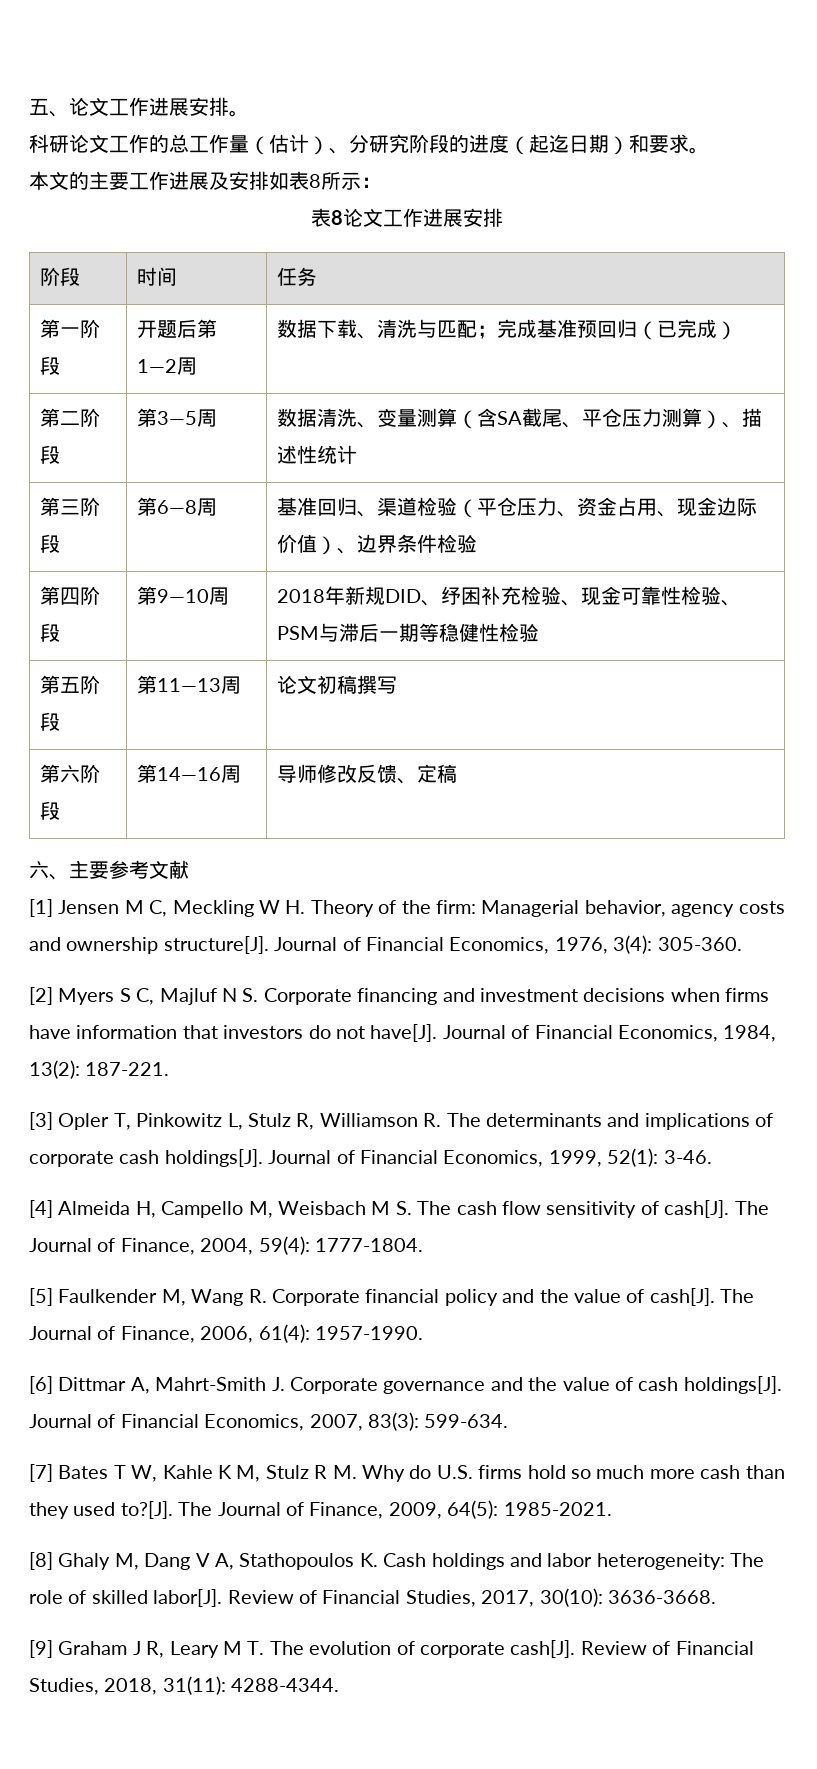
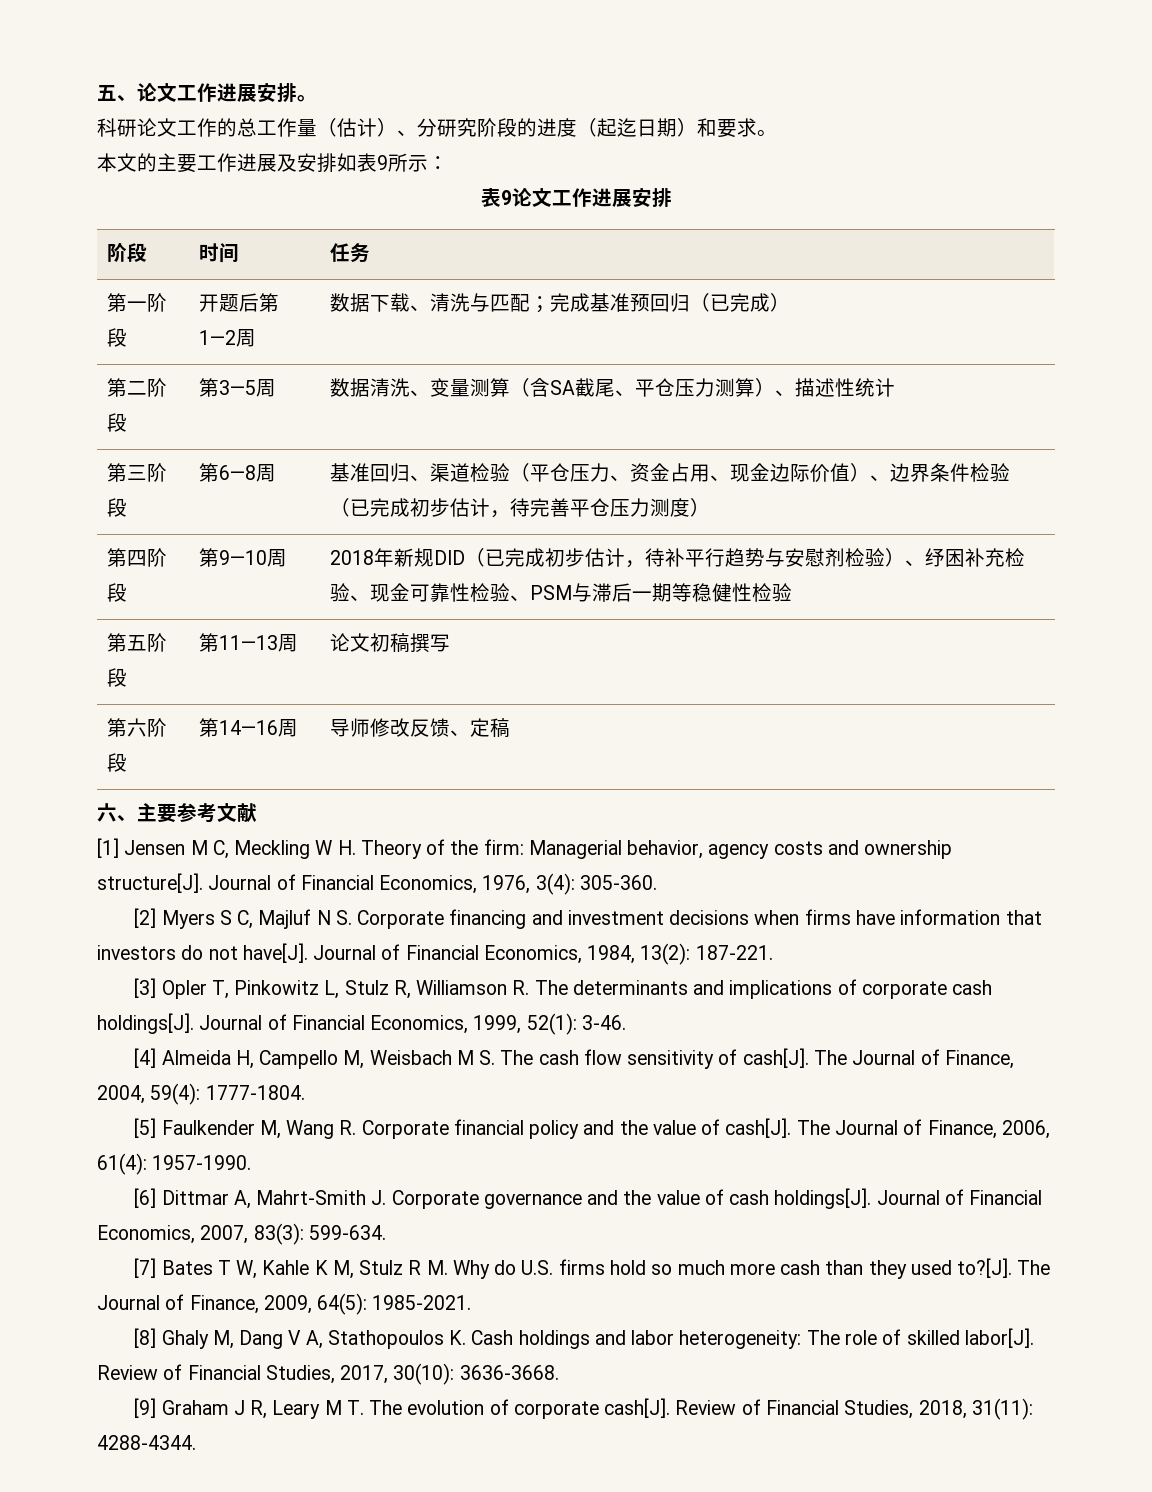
[309,174,321,188] 8 -> [377,155,388,170] 9
[331,210,343,225] 8 -> [500,190,512,205] 9
(478, 544) none -> [329,498,710,518] （已完成初步估计，待完善平仓压力测度）
(422, 596) none -> [464,548,905,568] （已完成初步估计，待补平行趋势与安慰剂检验）

